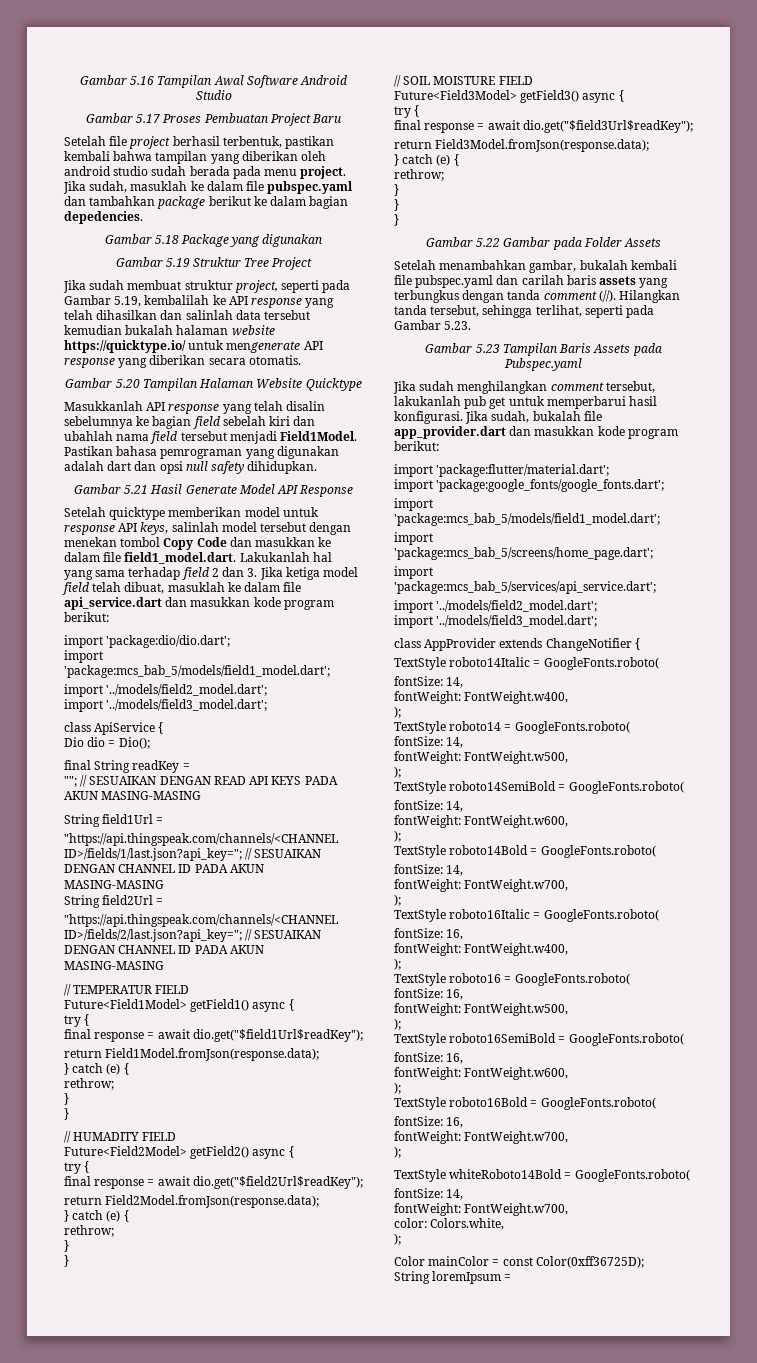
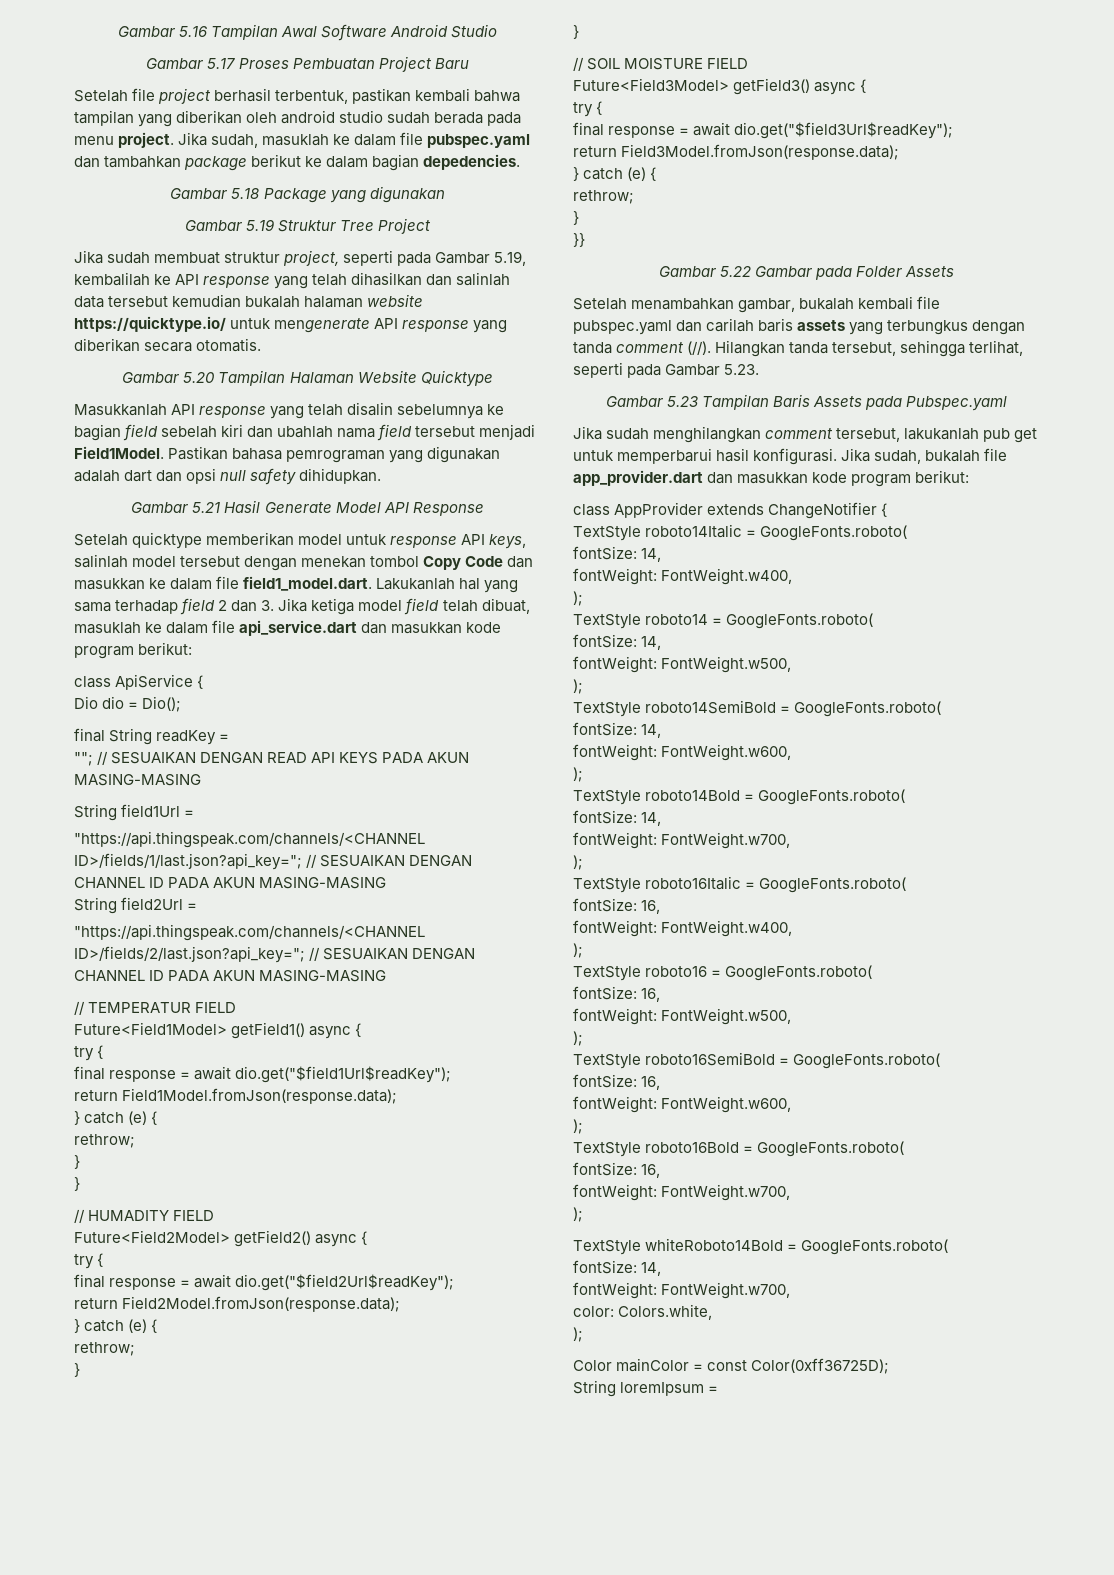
[64,635,231,648] [64,650,103,663] [64,665,330,678] [64,684,268,697] [64,699,268,712] // import 'package:dio/dio.dart'; // import 'package:mcs_bab_5/models/field1_model.dart'; // import '../models/field2_model.dart'; // import '../models/field3_model.dart'; -> (193, 648) none
[394,199,399,211] [394,214,399,226] } // } -> [573,233,585,247] }}
[394,464,610,477] [394,479,665,492] [394,498,433,511] [394,513,660,526] [394,532,433,545] [394,547,653,560] [394,566,433,579] [394,581,656,594] [394,600,598,613] [394,615,598,628] // import 'package:flutter/material.dart'; // import 'package:google_fonts/google_fonts.dart'; // import 'package:mcs_bab_5/models/field1_model.dart'; // import 'package:mcs_bab_5/screens/home_page.dart'; // import 'package:mcs_bab_5/services/api_service.dart'; // import '../models/field2_model.dart'; // import '../models/field3_model.dart'; -> (970, 476) none

